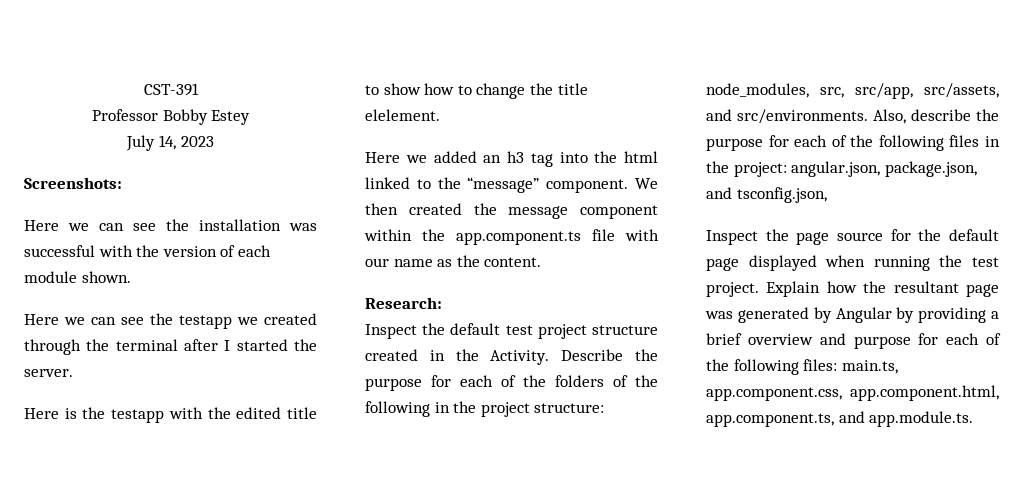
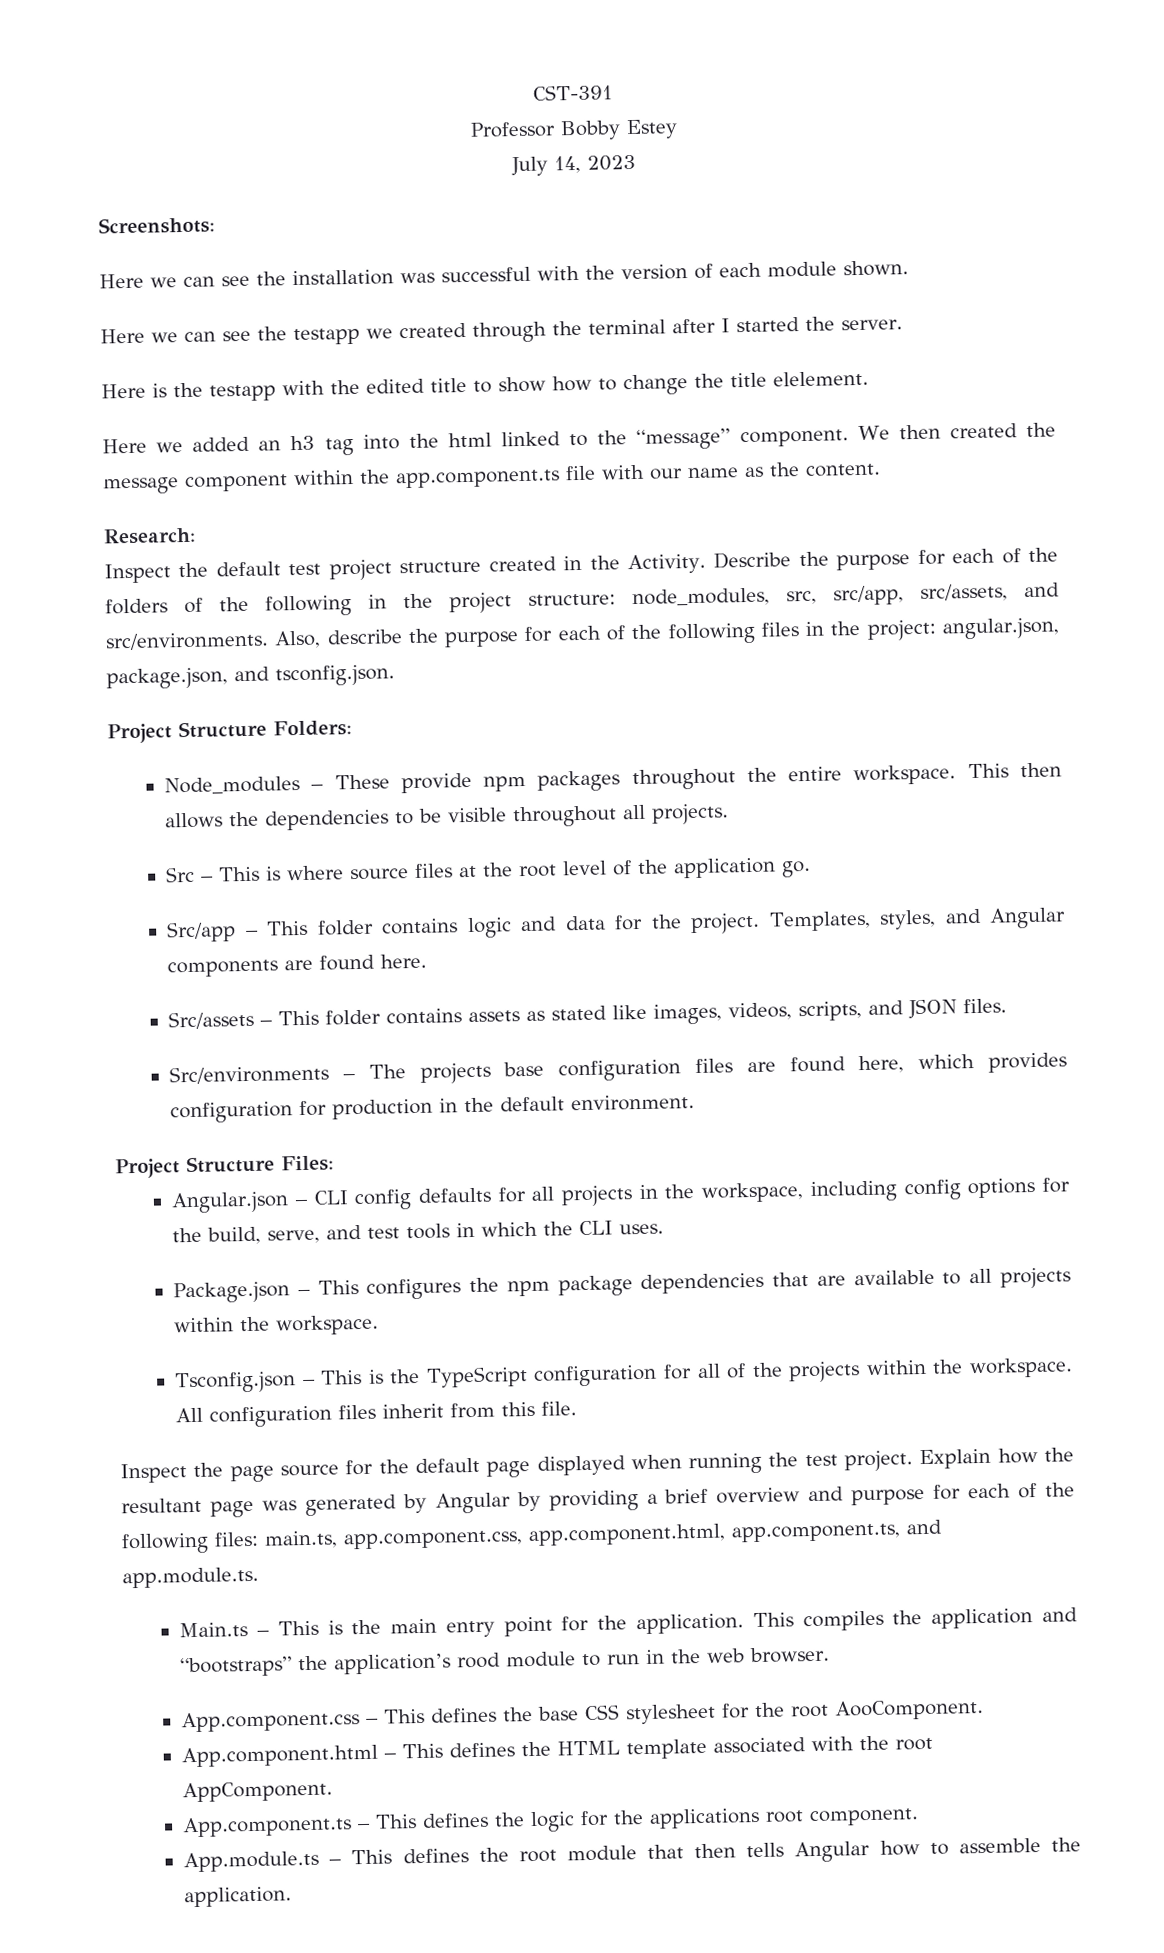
[736,187,827,203] tsconfig.json, -> [275,664,395,687] [107,720,352,744] [164,762,1063,795] [165,803,730,831] [165,857,812,883] [166,907,1066,943] [167,953,428,978] [168,998,1008,1030] [169,1052,1067,1085] [170,1094,696,1124] [115,1155,334,1179] [171,1177,1070,1214] [172,1220,665,1245] [173,1267,1071,1304] [174,1314,380,1336] [174,1357,1073,1394] [175,1401,578,1428] tsconfig.json. // Project Structure Folders: // Node_modules – These provide npm packages throughout the entire workspace. This then allows the dependencies to be visible throughout all projects. // Src – This is where source files at the root level of the application go. // Src/app – This folder contains logic and data for the project. Templates, styles, and Angular components are found here. // Src/assets – This folder contains assets as stated like images, videos, scripts, and JSON files. // Src/environments – The projects base configuration files are found here, which provides configuration for production in the default environment. // Project Structure Files: // Angular.json – CLI config defaults for all projects in the workspace, including config options for the build, serve, and test tools in which the CLI uses. // Package.json – This configures the npm package dependencies that are available to all projects within the workspace. // Tsconfig.json – This is the TypeScript configuration for all of the projects within the workspace. All configuration files inherit from this file.
(974, 419) none -> [179,1607,1078,1638] [180,1646,831,1678] [181,1698,985,1733] [181,1735,934,1768] [182,1780,334,1803] [182,1807,920,1838] [183,1837,1081,1873] [184,1886,293,1908] // Main.ts – This is the main entry point for the application. This compiles the application and “bootstraps” the application’s rood module to run in the web browser. // App.component.css – This defines the base CSS stylesheet for the root AooComponent. // App.component.html – This defines the HTML template associated with the root AppComponent. // App.component.ts – This defines the logic for the applications root component. // App.module.ts – This defines the root module that then tells Angular how to assemble the application.

